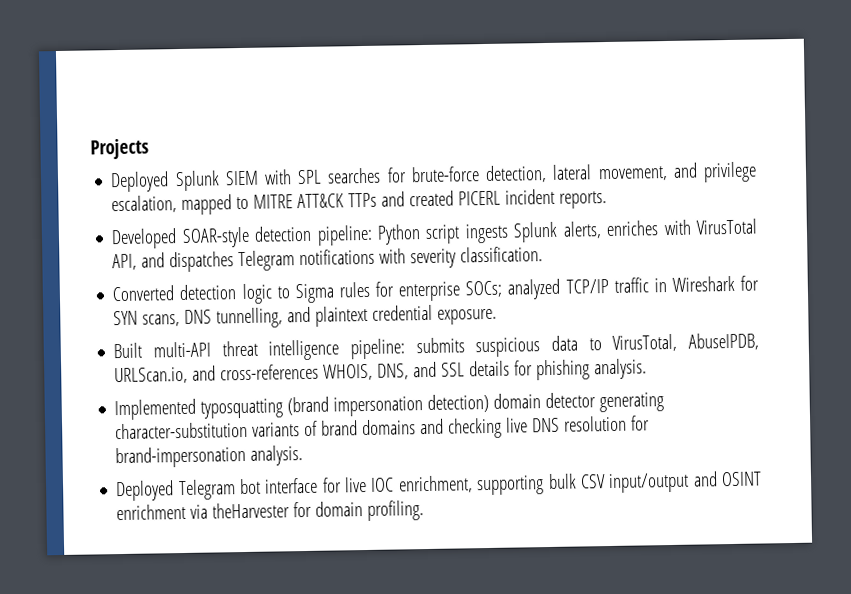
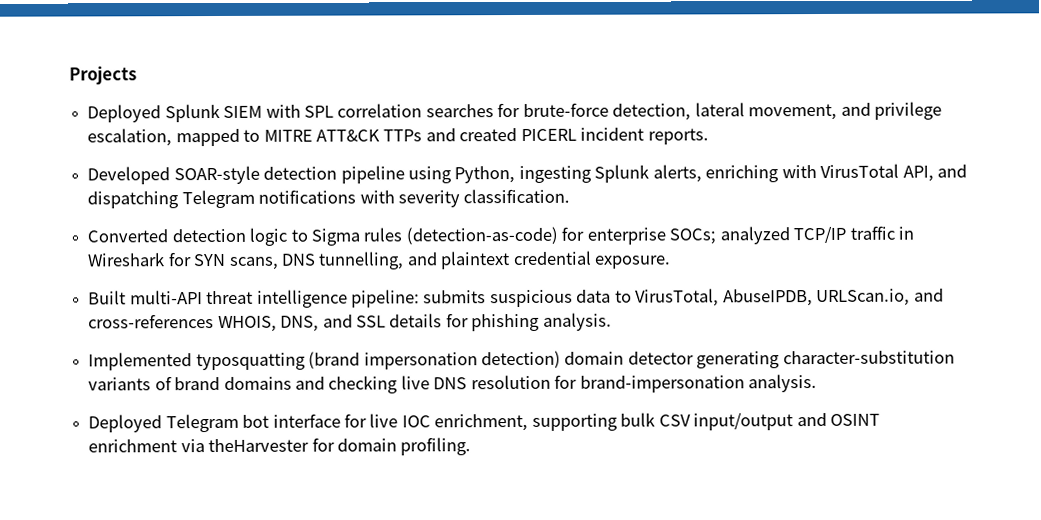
(323, 177) none -> [337,103,423,118] correlation
[316,223,509,246] pipeline: Python script ingests -> [340,165,592,184] pipeline using Python, ingesting
[606,220,660,237] enriches -> [705,165,780,183] enriching
[169,251,235,273] dispatches -> [87,191,180,209] dispatching
(370, 289) none -> [405,226,558,245] (detection-as-code)

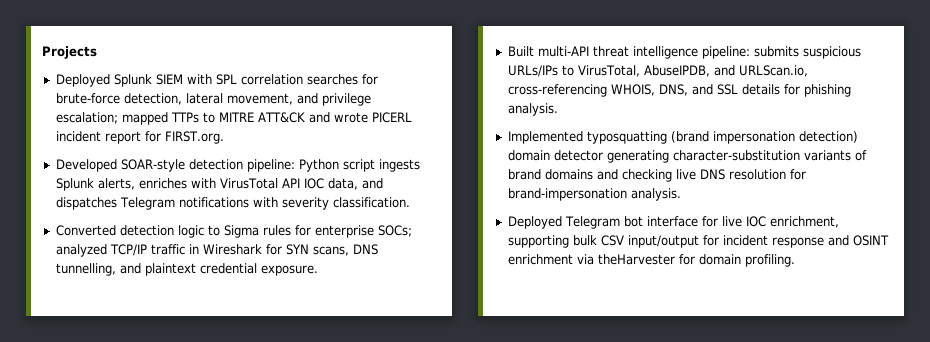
[87,127,709,147] escalation, mapped to MITRE ATT&CK TTPs and created PICERL incident reports. -> [55,112,412,125] [55,131,224,144] escalation; mapped TTPs to MITRE ATT&CK and wrote PICERL incident report for FIRST.org.
[340,165,592,184] pipeline using Python, ingesting -> [246,159,420,172] pipeline: Python script ingests
[705,165,780,183] enriching -> [138,178,187,189] enriches
[902,164,968,182] [87,191,180,209] API, and dispatching -> [281,178,383,190] [55,197,117,210] API IOC data, and dispatches
[405,226,558,245] (detection-as-code) -> (291, 230) none
[576,289,612,303] data -> [507,65,558,77] URLs/IPs
[816,288,944,307] [88,314,215,329] URLScan.io, and cross-references -> [713,65,808,77] [507,84,607,97] and URLScan.io, cross-referencing
(794, 421) none -> [702,235,824,248] for incident response

